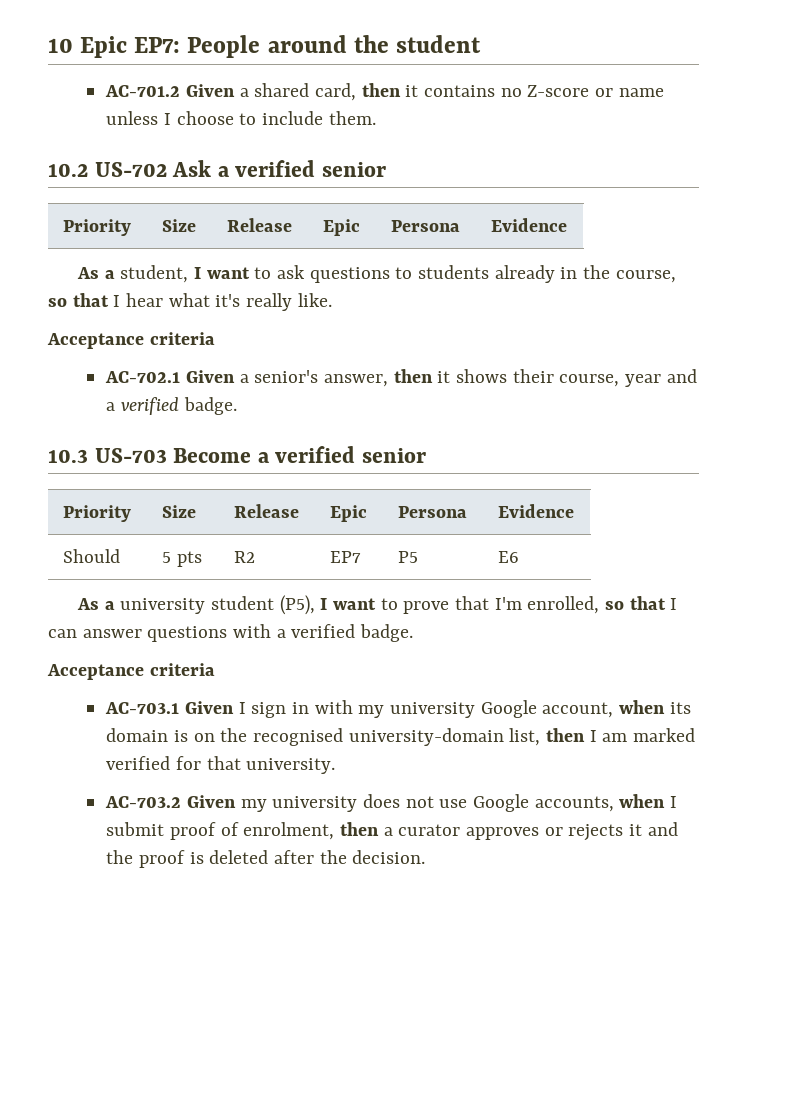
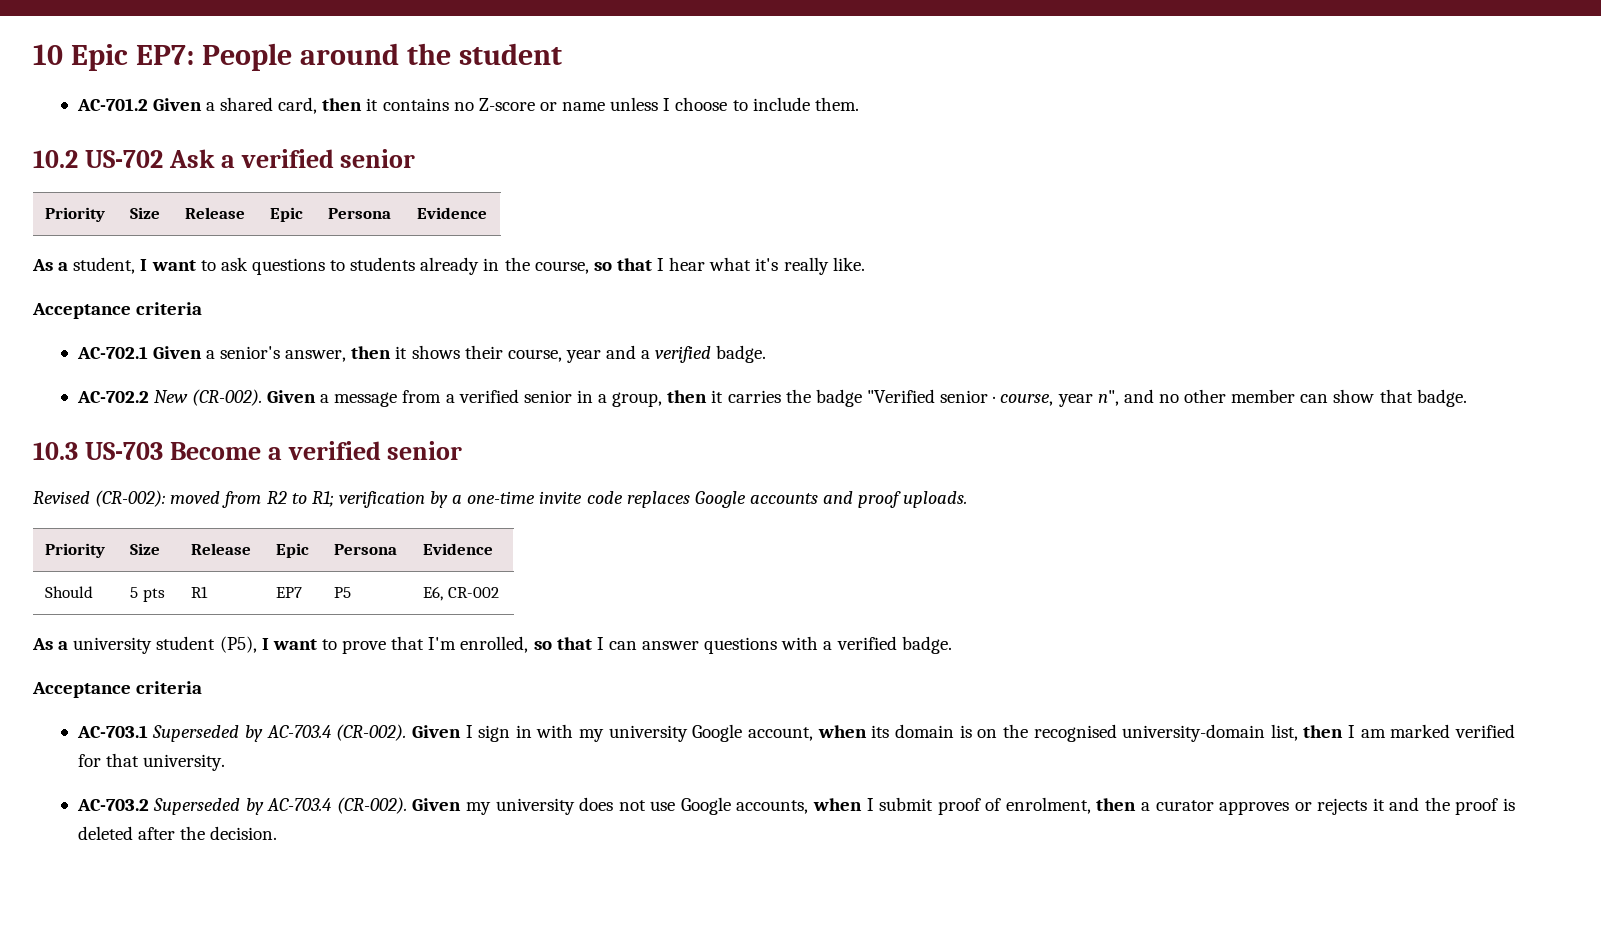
(237, 406) none -> [76,389,1467,407] // AC-702.2 New (CR-002). Given a message from a verified senior in a group, then it carries the badge "Verified senior · course, year n", and no other member can show that badge.
(427, 455) none -> [33,490,968,508] // Revised (CR-002): moved from R2 to R1; verification by a one-time invite code replaces Google accounts and proof uploads.
[234,551,256,563] R2 -> [191,586,209,598] R1
[498,551,520,563] E6 -> [423,586,499,601] E6, CR-002
(180, 708) none -> [152,724,407,742] Superseded by AC-703.4 (CR-002).
(182, 802) none -> [153,797,407,815] Superseded by AC-703.4 (CR-002).

